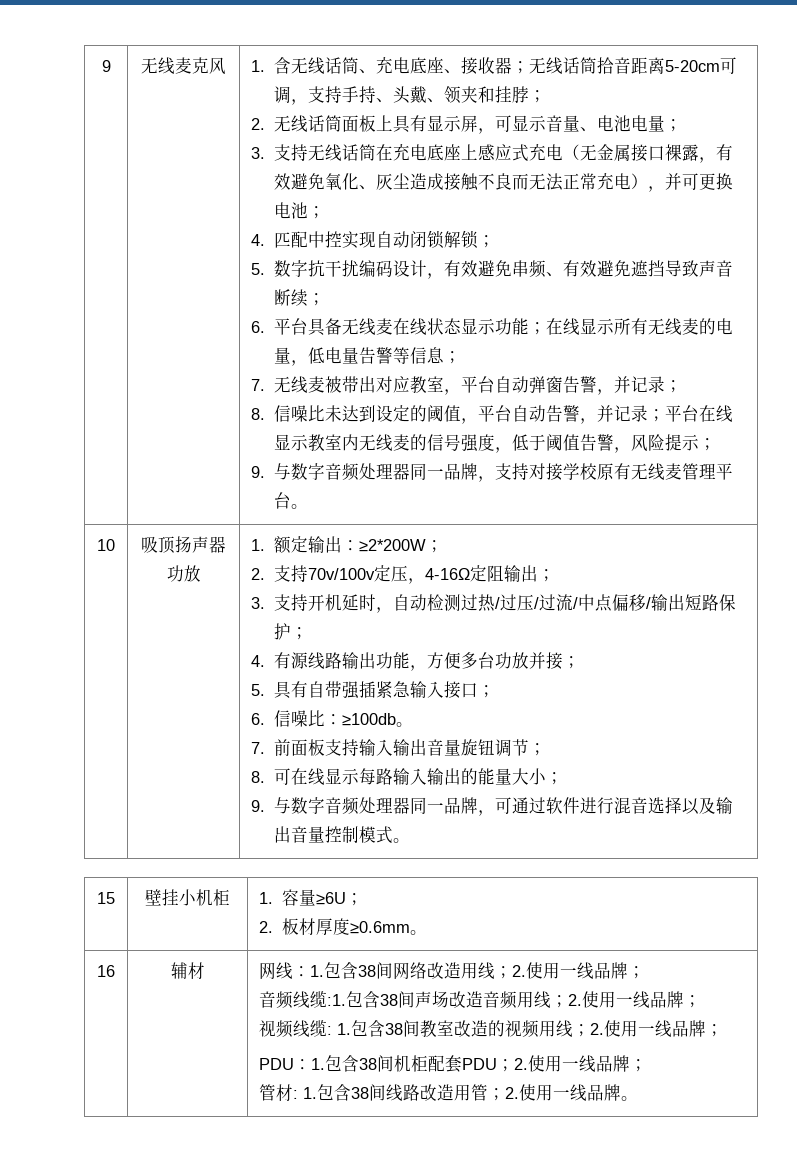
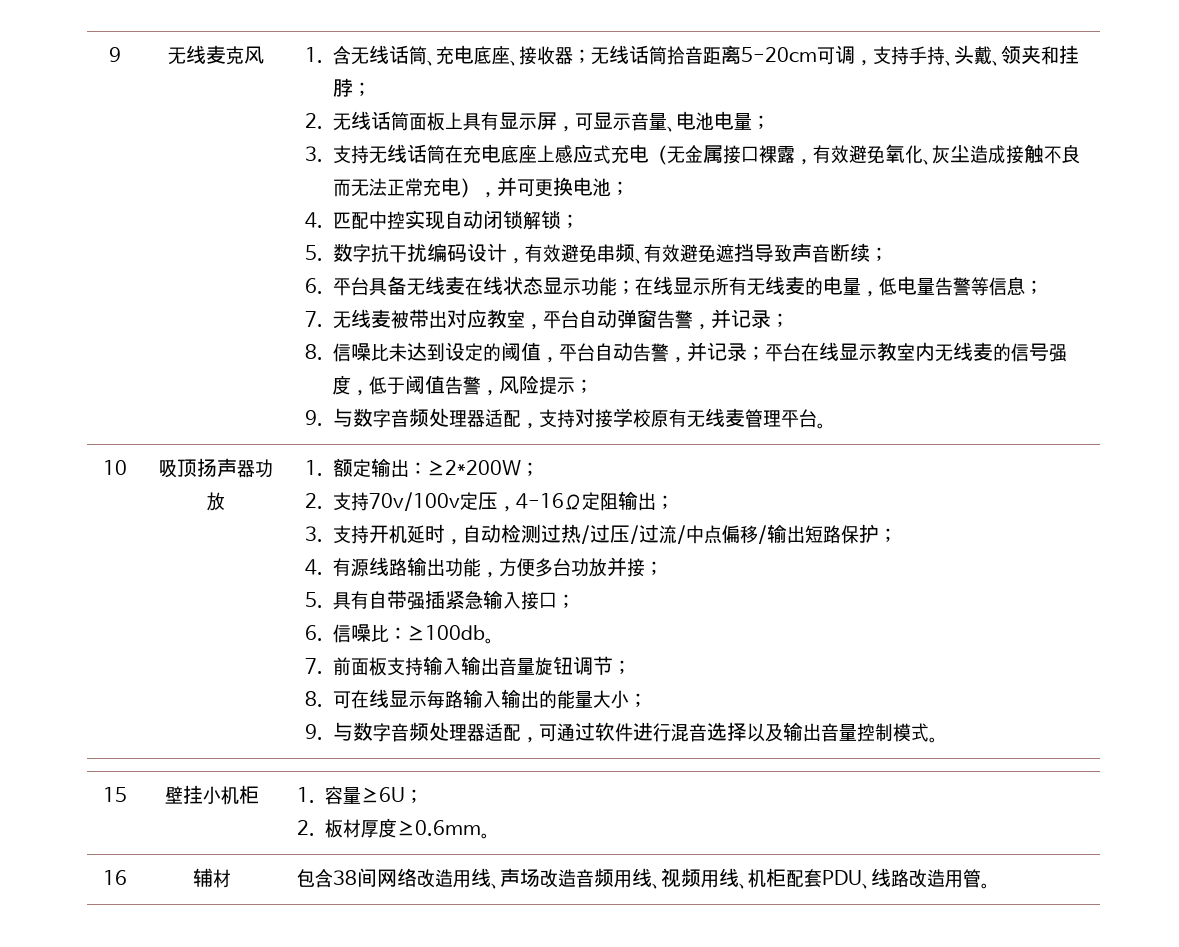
[409,463,478,480] 同一品牌 -> [484,409,521,427] 适配
[409,797,478,814] 同一品牌 -> [484,723,521,741] 适配
[259,962,325,980] 网线：1. -> (231, 878) none
[495,962,646,980] [259,991,702,1009] [259,1020,724,1038] [259,1055,648,1073] [259,1084,622,1102] ；2.使用一线品牌； // 音频线缆:1.包含38间声场改造音频用线；2.使用一线品牌； // 视频线缆: 1.包含38间教室改造的视频用线；2.使用一线品牌； // PDU：1.包含38间机柜配套PDU；2.使用一线品牌； // 管材: 1.包含38间线路改造用管；2.使用一线品牌 -> [490,868,981,889] 、声场改造音频用线、视频用线、机柜配套PDU、线路改造用管

